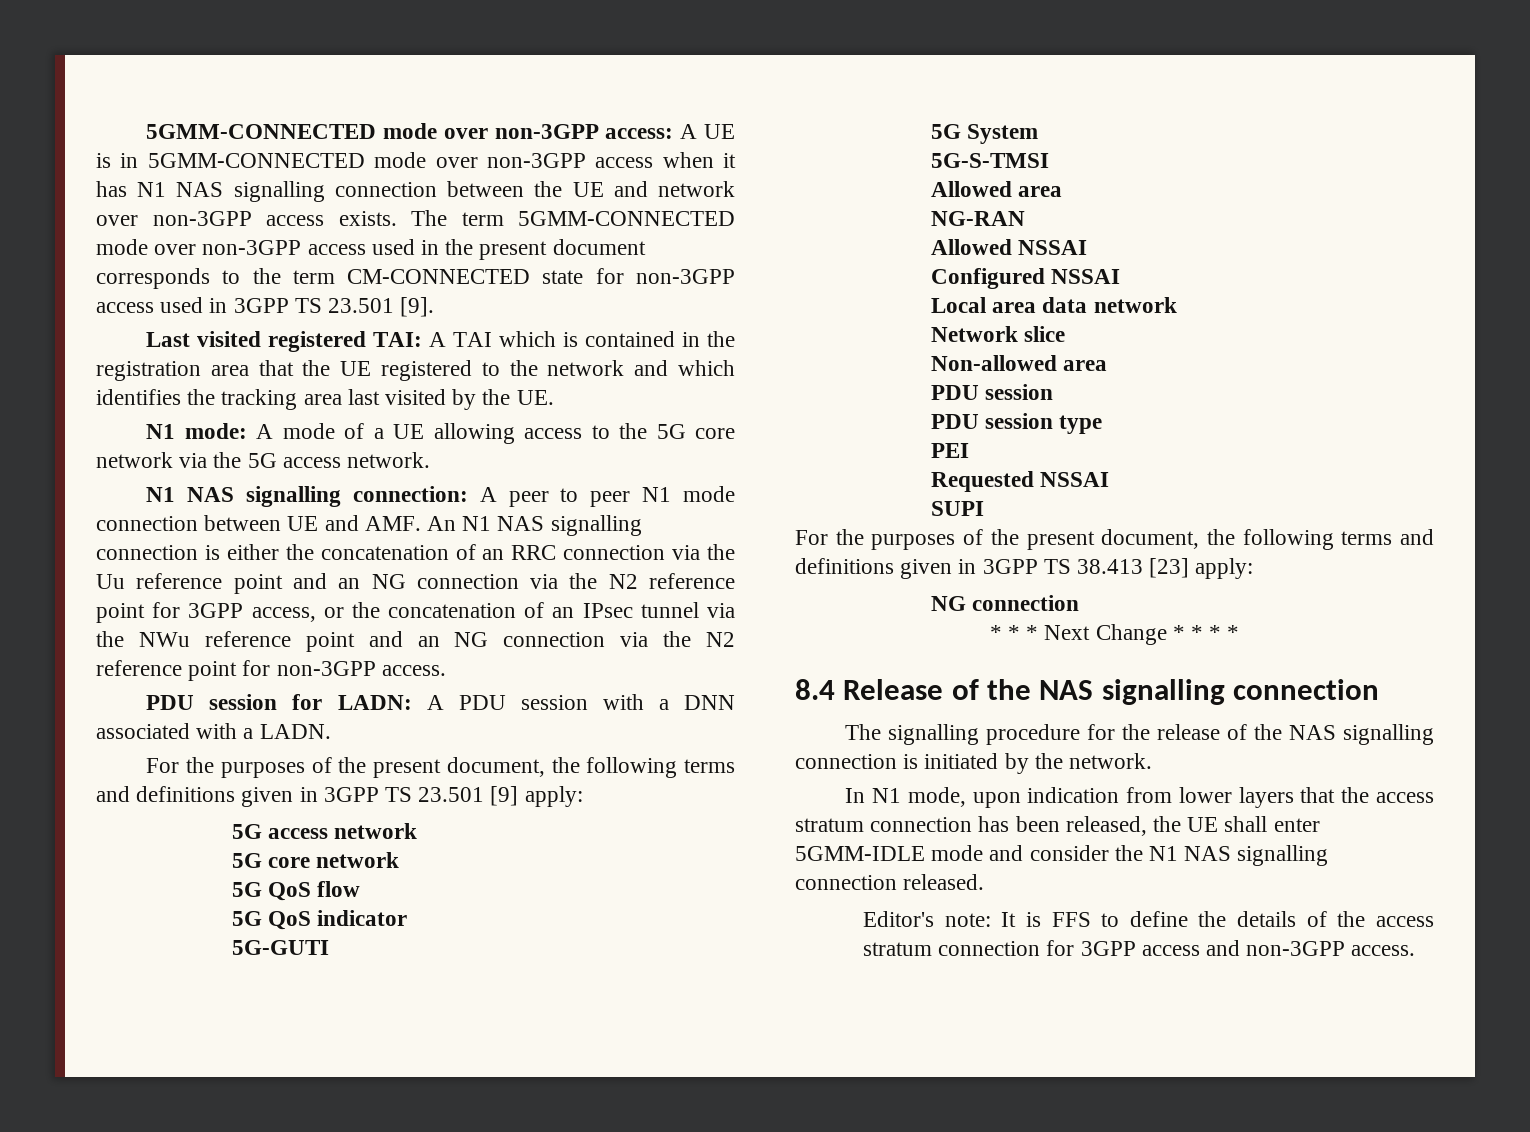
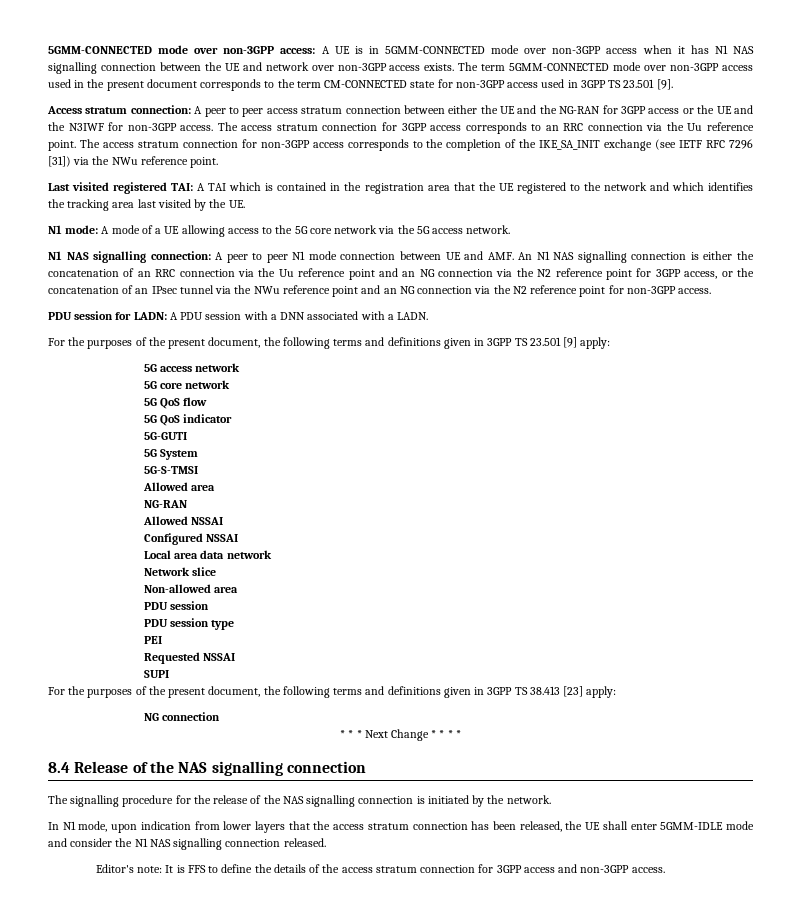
(435, 307) none -> [47,105,754,117] [48,122,754,134] [48,139,753,151] [48,156,219,168] // Access stratum connection: A peer to peer access stratum connection between either the UE and the NG-RAN for 3GPP access or the UE and the N3IWF for non-3GPP access. The access stratum connection for 3GPP access corresponds to an RRC connection via the Uu reference point. The access stratum connection for non-3GPP access corresponds to the completion of the IKE_SA_INIT exchange (see IETF RFC 7296 [31]) via the NWu reference point.

